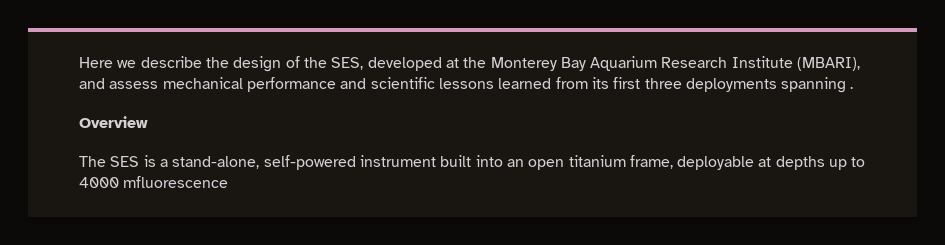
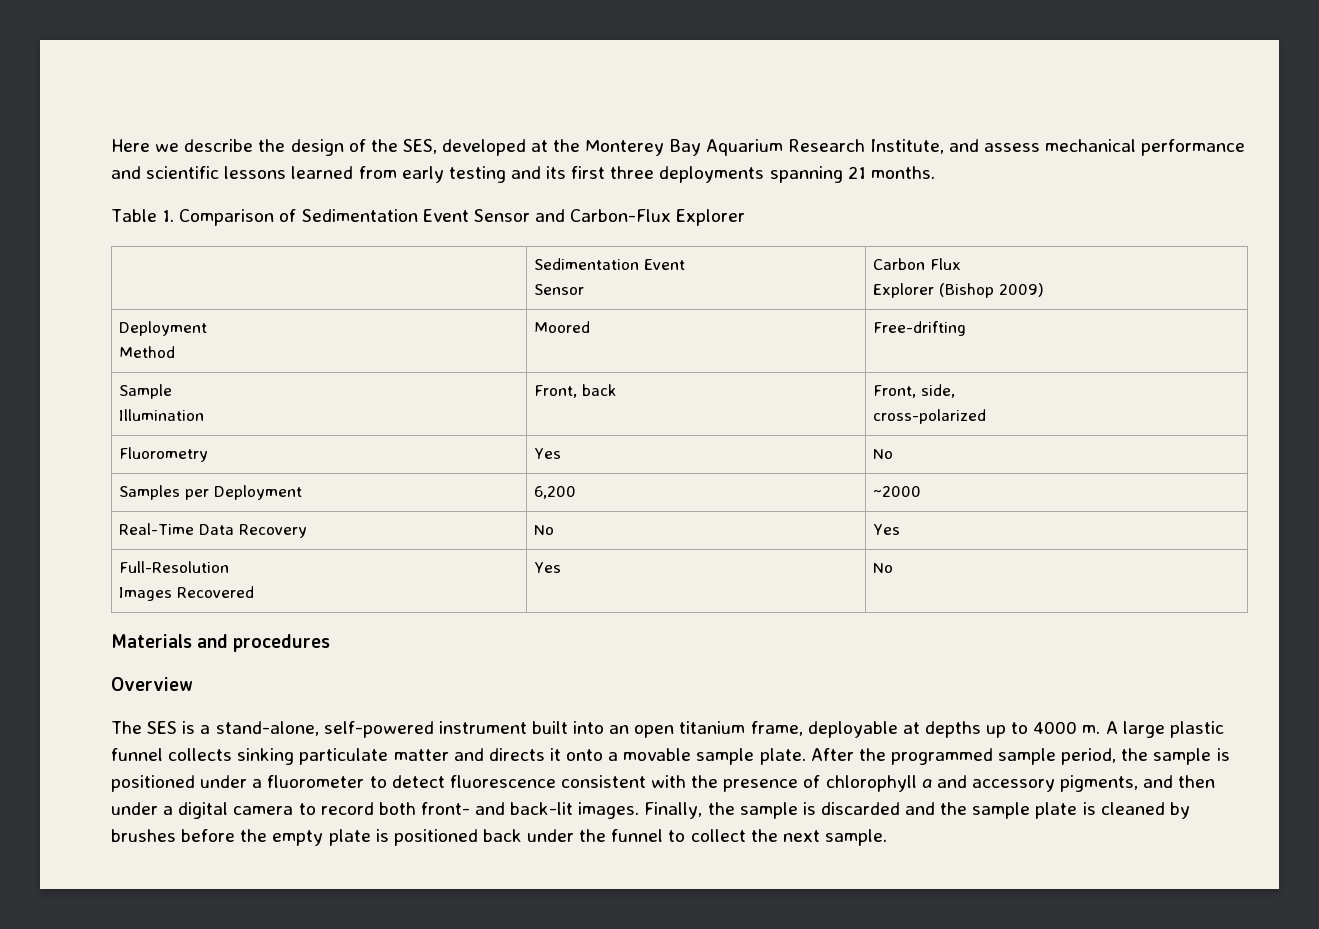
[731,56,861,71] Institute (MBARI), -> [869,139,944,154] Institute,
(588, 83) none -> [401,166,541,183] early testing and
[850,86,854,89] . -> [847,166,935,179] [111,209,746,226] [534,258,686,270] [534,284,585,295] [873,258,962,270] [873,283,1045,298] [119,321,208,336] [119,346,176,358] [534,321,591,333] [873,321,967,336] [119,384,173,399] [119,409,205,421] [534,384,617,398] [873,384,956,398] [873,409,987,424] [119,447,209,462] [534,448,562,459] [873,449,894,459] [119,485,303,500] [534,486,577,499] [873,486,922,497] [119,523,308,538] [534,525,555,535] [873,524,901,535] [119,561,230,573] [119,586,255,601] [534,562,562,573] [873,563,894,573] [111,634,331,652] 21 months. // Table 1. Comparison of Sedimentation Event Sensor and Carbon-Flux Explorer // | Sedimentation Event // Sensor | Carbon Flux // Explorer (Bishop 2009) // Deployment // Method | Moored | Free-drifting // Sample // Illumination | Front, back | Front, side, // cross-polarized // Fluorometry | Yes | No // Samples per Deployment | 6,200 | ~2000 // Real-Time Data Recovery | No | Yes // Full-Resolution // Images Recovered | Yes | No // Materials and procedures
[123,176,229,188] mfluorescence -> [1082,721,1224,738] [111,748,1230,765] [111,775,1216,792] [111,802,1190,819] [111,829,887,846] m. A large plastic funnel collects sinking particulate matter and directs it onto a movable sample plate. After the programmed sample period, the sample is positioned under a fluorometer to detect fluorescence consistent with the presence of chlorophyll a and accessory pigments, and then under a digital camera to record both front- and back-lit images. Finally, the sample is discarded and the sample plate is cleaned by brushes before the empty plate is positioned back under the funnel to collect the next sample.

